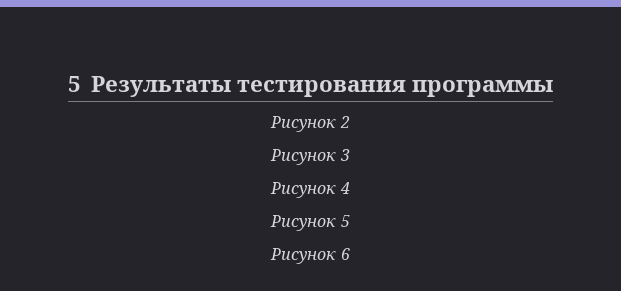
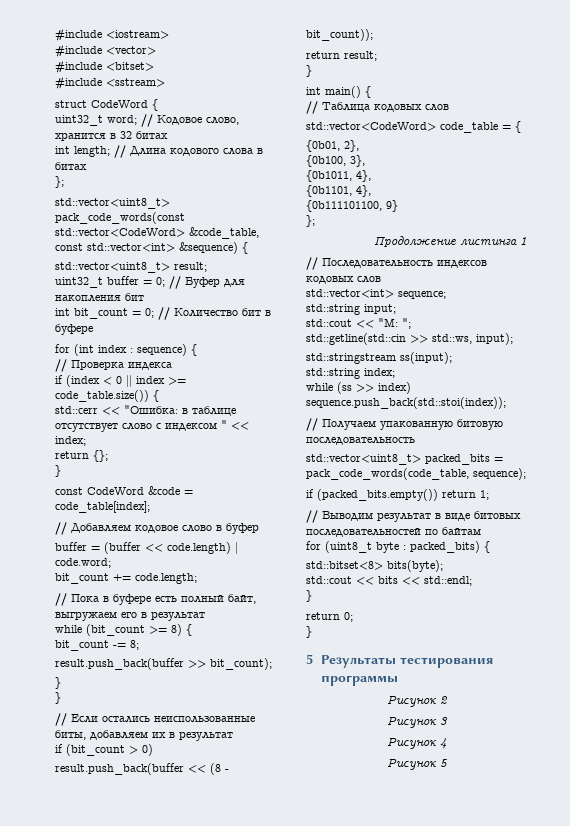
(68, 84) none -> [55,28,169,42] [55,44,156,58] [55,60,154,74] [55,76,165,90] [55,99,158,111] [55,114,239,127] [55,131,168,141] [55,145,263,158] [55,162,87,170] [55,176,64,188] [55,198,170,209] [55,212,185,224] [55,227,259,239] [55,242,248,254] [55,262,207,273] [55,276,245,289] [55,293,144,302] [55,307,271,320] [55,324,93,335] [55,344,197,356] [55,359,172,372] [55,375,186,387] [55,390,159,402] [55,405,236,416] [55,420,249,432] [55,436,86,446] [55,450,108,462] [55,465,61,477] [55,486,193,495] [55,501,150,513] [55,522,259,535] [55,542,238,554] [55,558,111,568] [55,573,197,584] [55,593,256,606] [55,611,205,621] [55,624,192,636] [55,640,139,651] [55,658,272,670] [55,677,61,689] [55,692,61,704] [55,713,255,726] [55,730,233,741] [55,744,153,756] [55,763,229,775] [306,29,373,41] [306,51,377,61] [306,65,312,77] [306,86,371,98] [306,101,449,114] [306,121,521,133] [306,140,359,152] [306,155,365,167] [306,170,371,182] [306,185,371,197] [306,200,398,212] [306,215,315,227] [374,236,527,247] [306,257,487,270] [306,276,381,284] [306,289,446,299] [306,304,396,315] [306,318,411,329] [306,333,513,345] [306,352,452,364] [306,368,395,379] [306,382,411,394] [306,397,506,409] [306,418,503,431] [306,437,415,445] [306,454,503,465] [306,468,526,480] [306,489,489,501] [306,510,521,523] [306,527,481,537] [306,541,490,553] [306,560,443,572] [306,576,472,586] [306,590,312,602] [306,612,353,622] [306,626,312,638] #include <iostream> // #include <vector> // #include <bitset> // #include <sstream> // struct CodeWord { // uint32_t word; // Кодовое слово, хранится в 32 битах // int length; // Длина кодового слова в битах // }; // std::vector<uint8_t> pack_code_words(const std::vector<CodeWord> &code_table, const std::vector<int> &sequence) { // std::vector<uint8_t> result; // uint32_t buffer = 0; // Буфер для накопления бит // int bit_count = 0; // Количество бит в буфере // for (int index : sequence) { // // Проверка индекса // if (index < 0 || index >= code_table.size()) { // std::cerr << "Ошибка: в таблице отсутствует слово с индексом " << index; // return {}; // } // const CodeWord &code = code_table[index]; // // Добавляем кодовое слово в буфер // buffer = (buffer << code.length) | code.word; // bit_count += code.length; // // Пока в буфере есть полный байт, выгружаем его в результат // while (bit_count >= 8) { // bit_count -= 8; // result.push_back(buffer >> bit_count); // } // } // // Если остались неиспользованные биты, добавляем их в результат // if (bit_count > 0) // result.push_back(buffer << (8 - bit_count)); // return result; // } // int main() { // // Таблица кодовых слов // std::vector<CodeWord> code_table = { // {0b01, 2}, // {0b100, 3}, // {0b1011, 4}, // {0b1101, 4}, // {0b111101100, 9} // }; // Продолжение листинга 1 // // Последовательность индексов кодовых слов // std::vector<int> sequence; // std::string input; // std::cout << "M: "; // std::getline(std::cin >> std::ws, input); // std::stringstream ss(input); // std::string index; // while (ss >> index) sequence.push_back(std::stoi(index)); // // Получаем упакованную битовую последовательность // std::vector<uint8_t> packed_bits = pack_code_words(code_table, sequence); // if (packed_bits.empty()) return 1; // // Выводим результат в виде битовых последовательностей по байтам // for (uint8_t byte : packed_bits) { // std::bitset<8> bits(byte); // std::cout << bits << std::endl; // } // return 0; // } //
[270,248,350,264] // Рисунок 6 -> (448, 763) none

